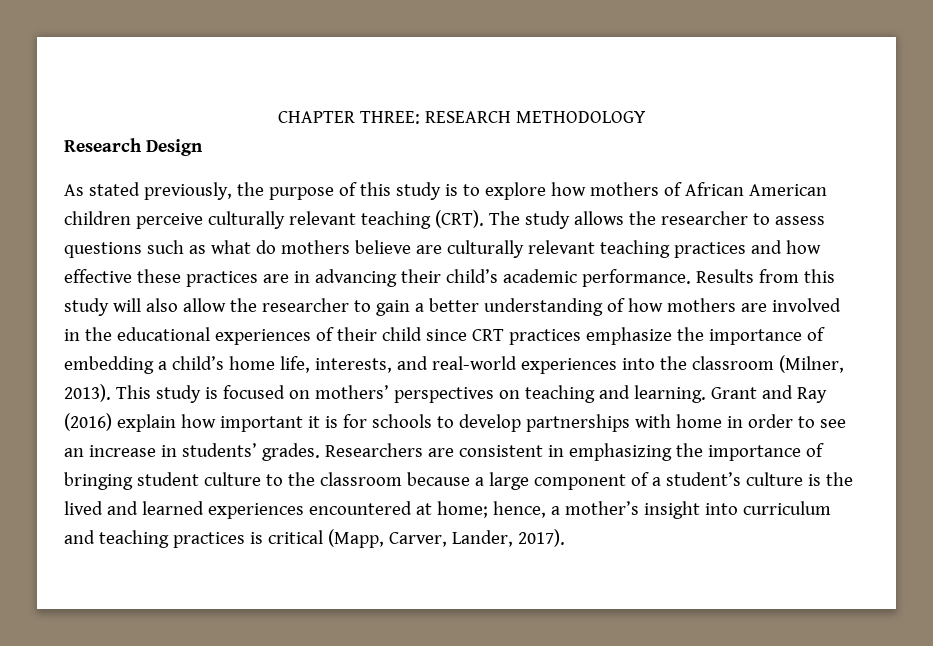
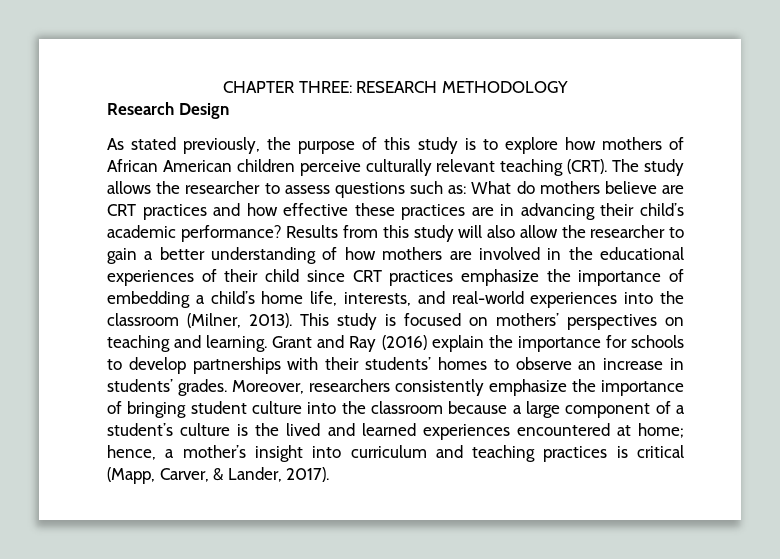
[188,240,251,254] as what -> [448,181,512,194] as: What
[446,240,670,258] culturally relevant teaching -> [107,204,136,216] CRT
[581,269,691,287] performance. -> [180,225,282,242] performance?
[180,414,338,432] how important it is -> [488,335,601,352] the importance
[675,414,846,428] home in order to see -> [325,357,572,370] their students’ homes to observe
[324,443,672,461] Researchers are consistent in emphasizing -> [231,379,567,396] Moreover, researchers consistently emphasize
[265,474,283,486] to -> [307,402,337,414] into
(447, 539) none -> [213,468,225,481] &

